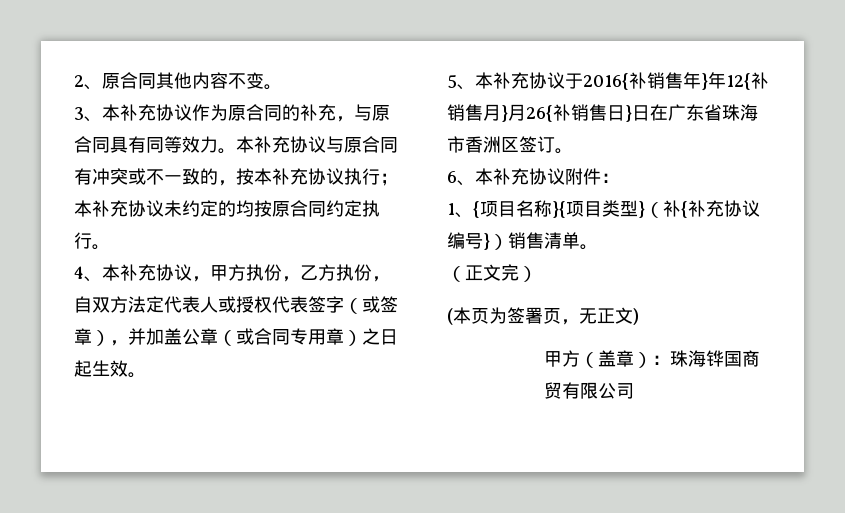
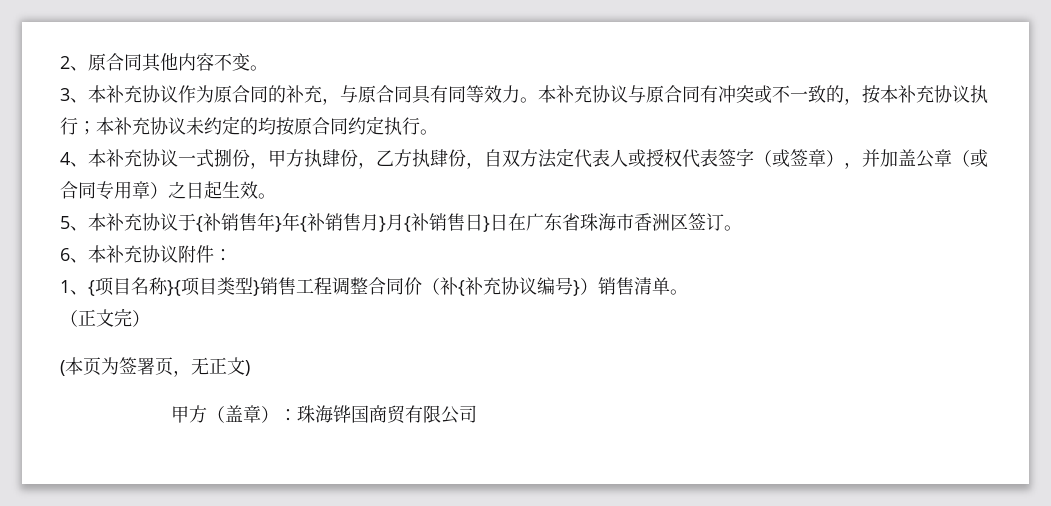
(192, 272) none -> [178,149,250,168] 一式捌份
(264, 272) none -> [322,149,340,167] 肆
(354, 272) none -> [430,149,448,167] 肆
[583,73,629,90] 2016{ -> [196,216,203,232] {
[726,73,751,90] 12{ -> [300,216,307,232] {
[526,105,553,122] 26{ -> [404,216,411,232] {
(645, 209) none -> [260,277,422,295] 销售工程调整合同价

